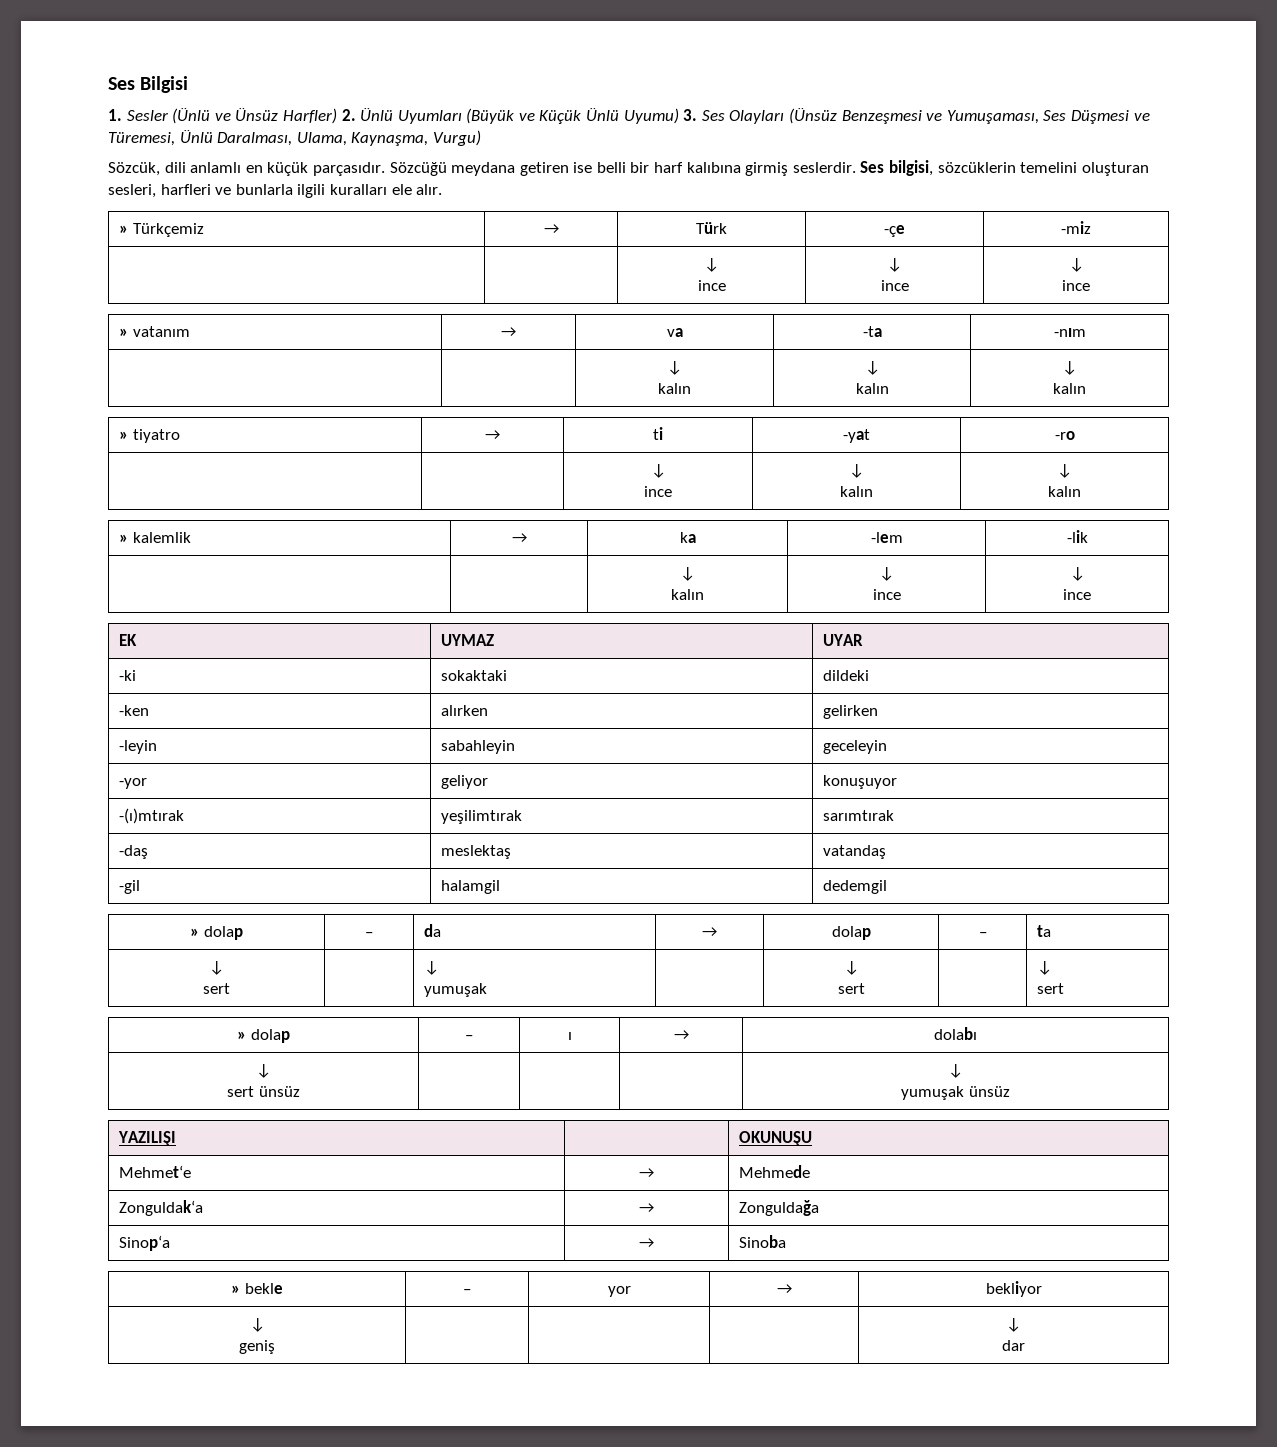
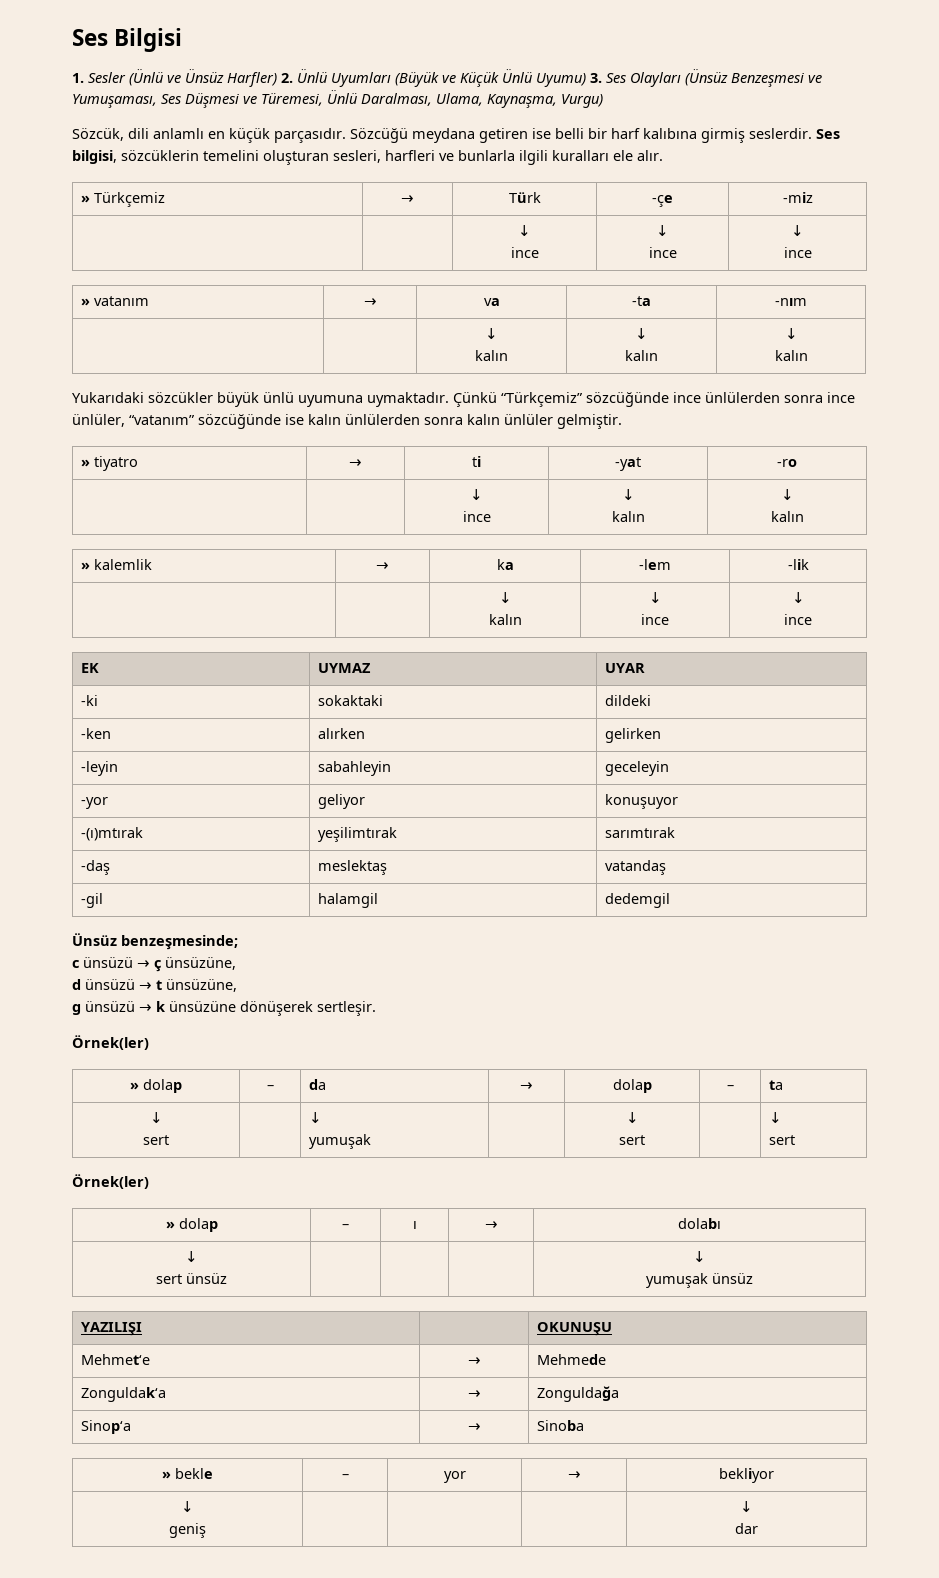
(1086, 388) none -> [72,392,855,407] [72,414,622,429] // Yukarıdaki sözcükler büyük ünlü uyumuna uymaktadır. Çünkü “Türkçemiz” sözcüğünde ince ünlülerden sonra ince ünlüler, “vatanım” sözcüğünde ise kalın ünlülerden sonra kalın ünlüler gelmiştir.
(888, 887) none -> [72,933,238,950] [72,957,236,972] [72,979,237,992] [72,1001,376,1016] [72,1035,149,1050] // Ünsüz benzeşmesinde; // c ünsüzü → ç ünsüzüne, // d ünsüzü → t ünsüzüne, // g ünsüzü → k ünsüzüne dönüşerek sertleşir. // Örnek(ler)
(1065, 988) none -> [72,1174,149,1189] // Örnek(ler)

